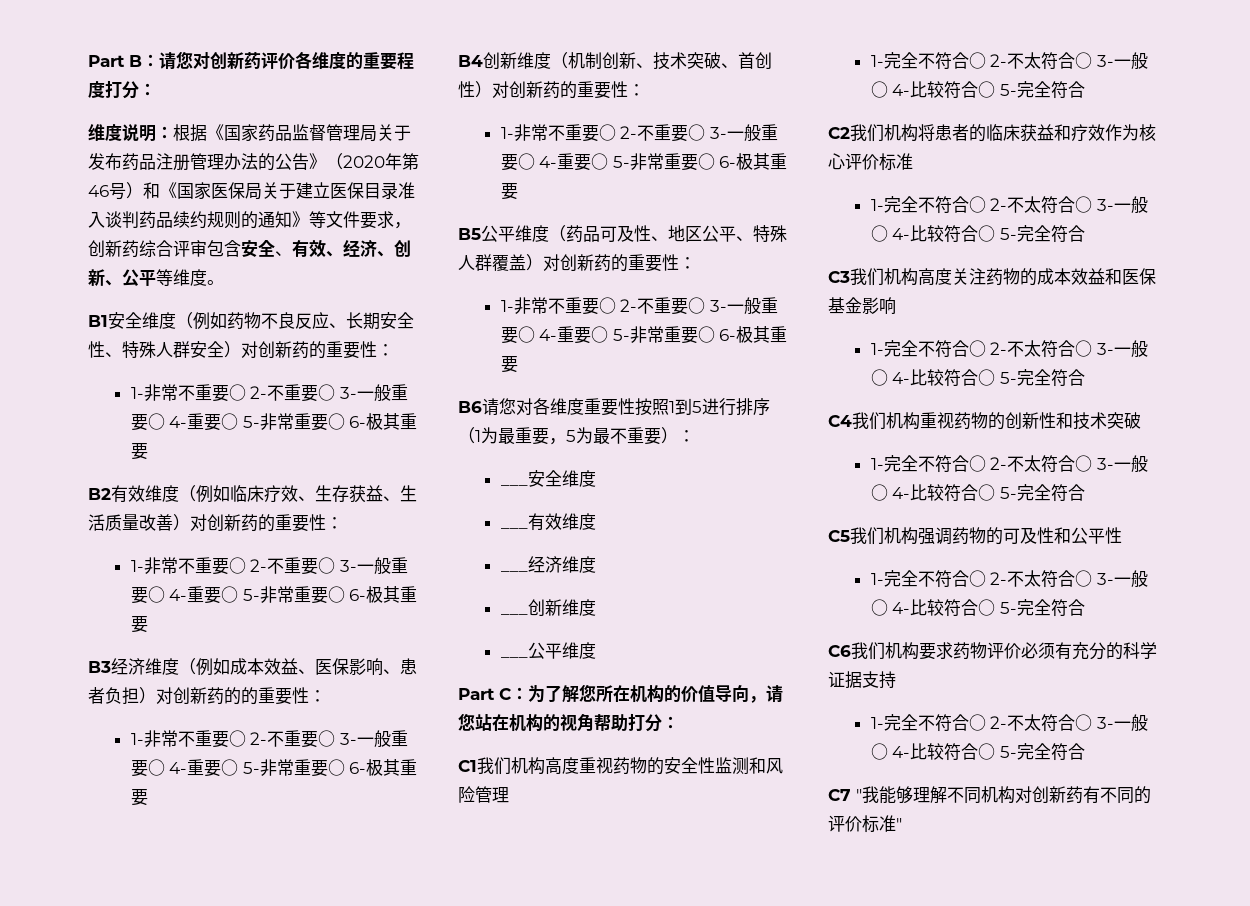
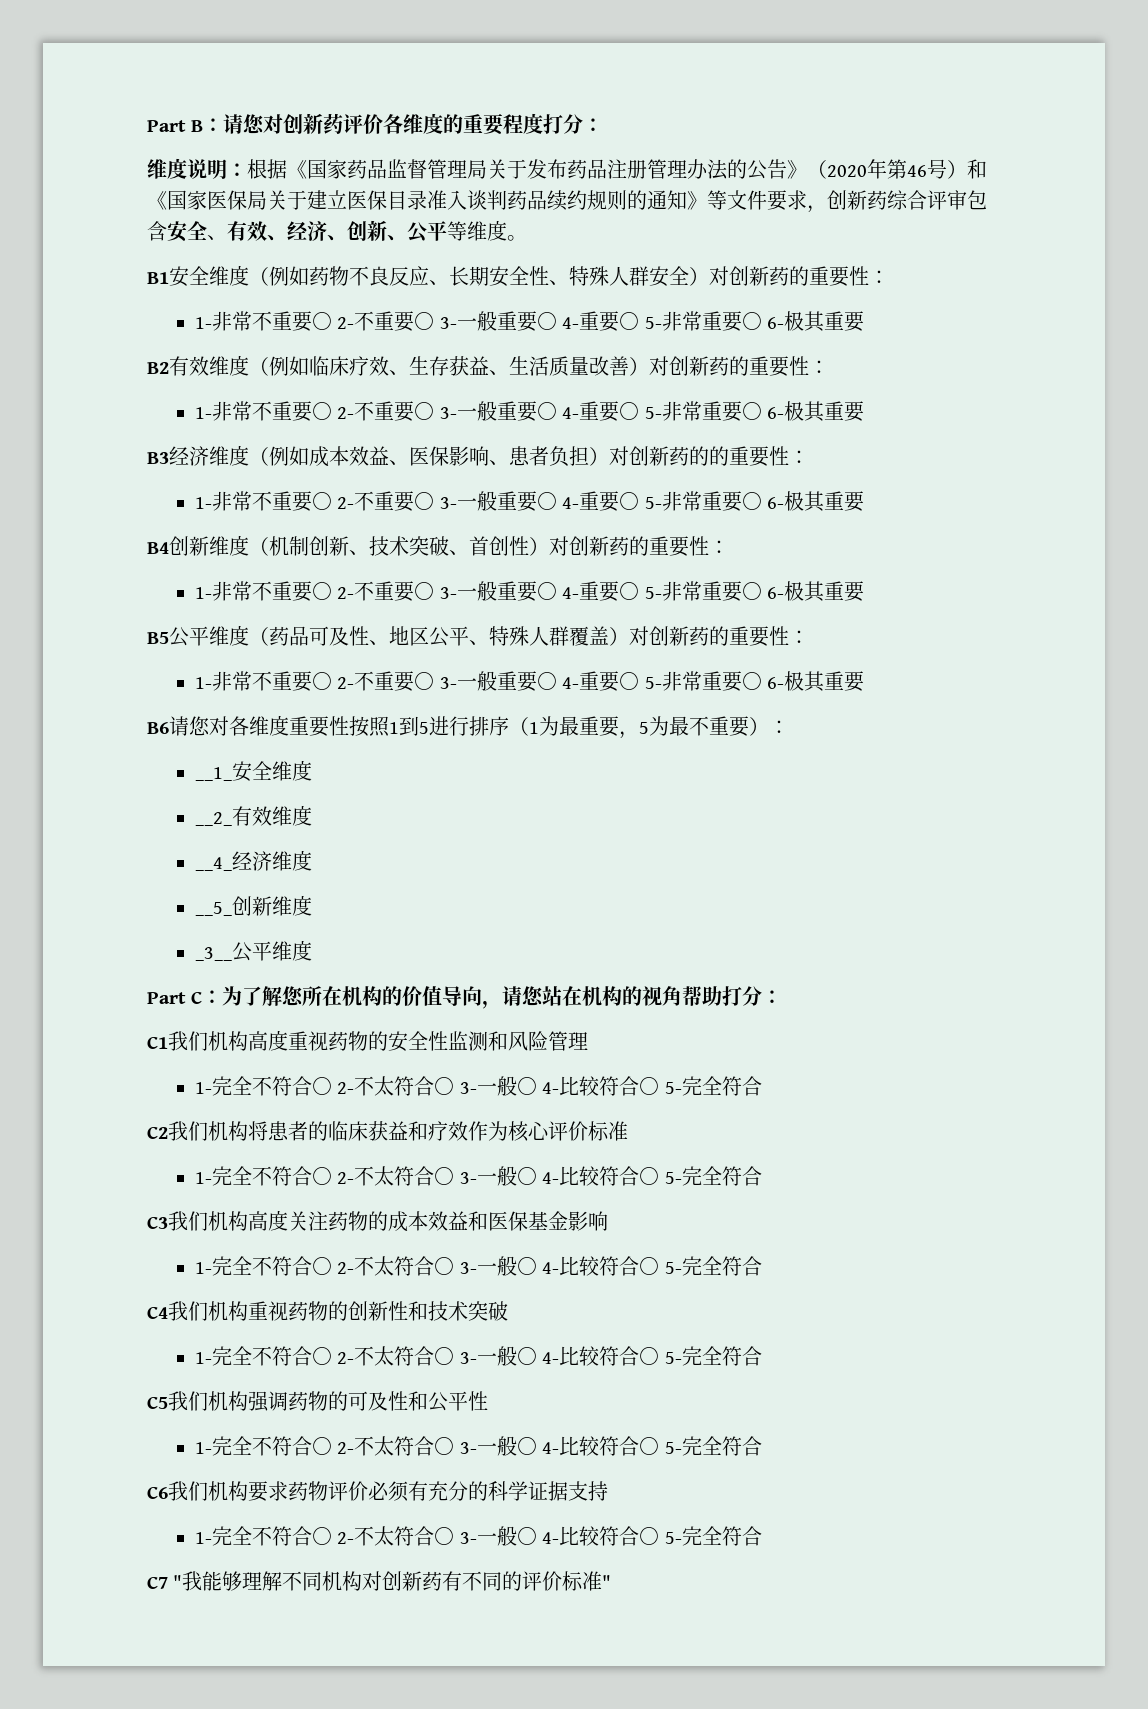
[500,485,528,486] ___ -> [195,767,233,781] __1_
[500,528,528,529] ___ -> [195,812,233,826] __2_
[500,571,528,572] ___ -> [195,857,233,871] __4_
[500,614,528,615] ___ -> [195,902,233,916] __5_
[500,657,528,658] ___ -> [195,947,233,961] _3__

